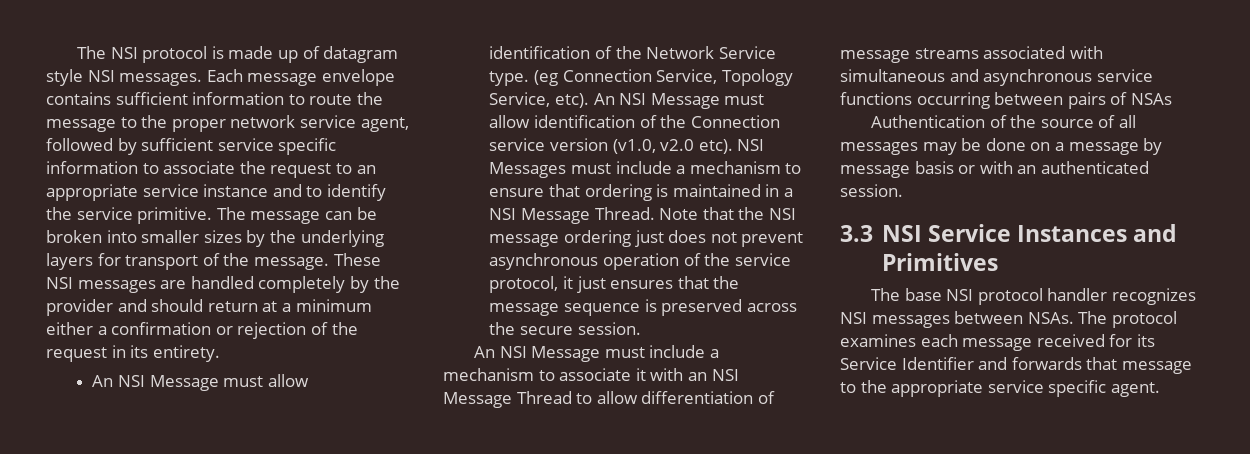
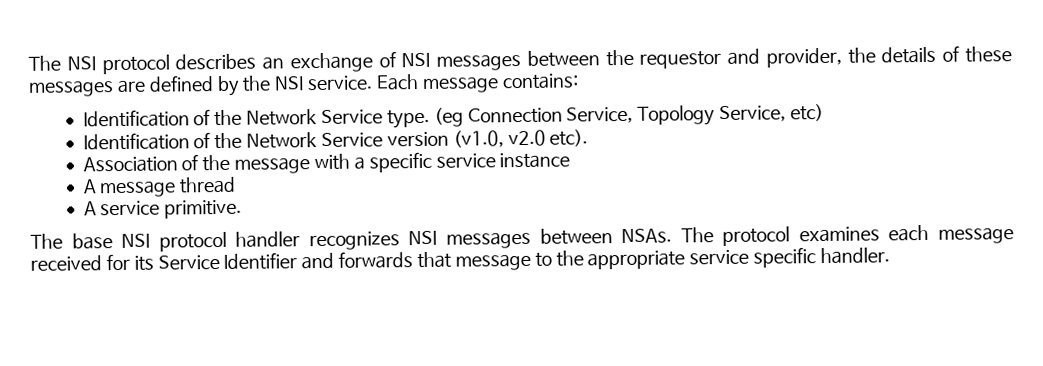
[211,46,399,63] [46,69,395,86] [46,92,383,105] [46,115,409,132] [46,138,337,155] [46,161,376,178] [46,184,386,201] [46,207,377,224] [46,230,384,247] [46,253,381,270] [46,276,400,293] [46,299,372,316] [46,322,358,339] [46,345,220,362] [92,374,309,391] [489,46,591,59] is made up of datagram style NSI messages. Each message envelope contains sufficient information to route the message to the proper network service agent, followed by sufficient service specific information to associate the request to an appropriate service instance and to identify the service primitive. The message can be broken into smaller sizes by the underlying layers for transport of the message. These NSI messages are handled completely by the provider and should return at a minimum either a confirmation or rejection of the request in its entirety. // An NSI Message must allow identification -> [175,45,1013,73] [28,73,579,97] [82,109,190,128] describes an exchange of NSI messages between the requestor and provider, the details of these messages are defined by the NSI service. Each message contains: // Identification
[555,93,765,109] [489,115,780,128] [489,138,765,154] [489,161,802,178] [489,184,793,201] [489,207,796,224] [489,230,804,247] [489,253,791,270] [489,276,740,293] [489,299,797,316] [489,322,641,335] [474,345,720,362] [443,368,739,381] [443,391,775,408] [840,46,1103,63] [840,69,1153,86] [840,92,1172,109] [871,115,1137,128] [840,138,1163,155] [840,161,1149,178] [840,184,903,197] [840,224,1178,242] [881,253,998,271] etc). An NSI Message must allow identification of the Connection service version (v1.0, v2.0 etc). NSI Messages must include a mechanism to ensure that ordering is maintained in a NSI Message Thread. Note that the NSI message ordering just does not prevent asynchronous operation of the service protocol, it just ensures that the message sequence is preserved across the secure session. // An NSI Message must include a mechanism to associate it with an NSI Message Thread to allow differentiation of message streams associated with simultaneous and asynchronous service functions occurring between pairs of NSAs // Authentication of the source of all messages may be done on a message by message basis or with an authenticated session. // 3.3 NSI Service Instances and Primitives -> [789,103,824,122] [82,129,589,151] [82,151,571,174] [82,176,237,198] [83,199,243,219] etc) // Identification of the Network Service version (v1.0, v2.0 etc). // Association of the message with a specific service instance // A message thread // A service primitive.
[1110,382,1160,397] agent. -> [820,247,891,265] handler.

